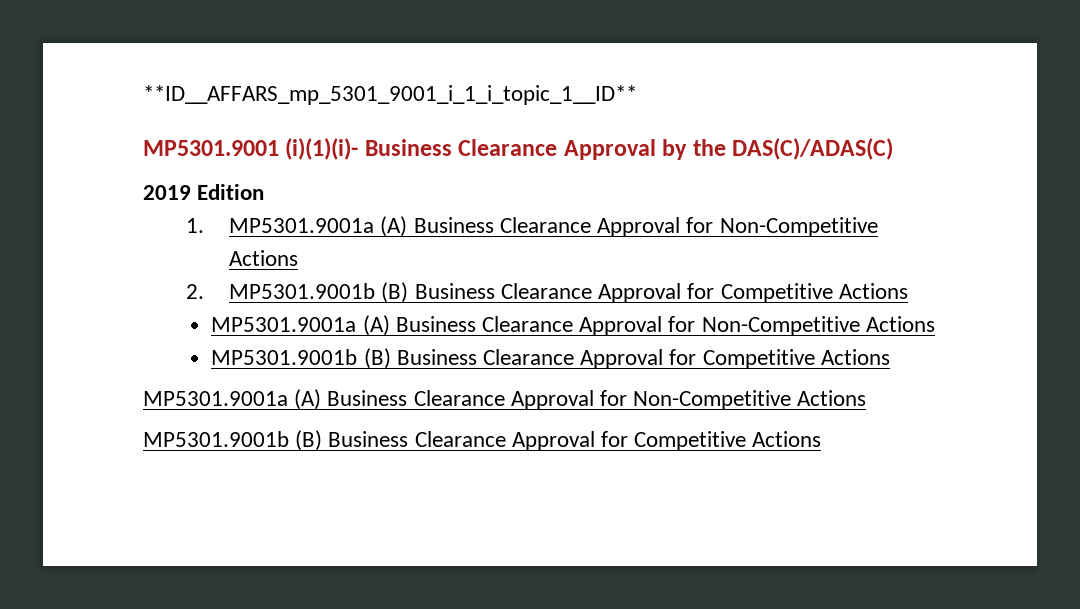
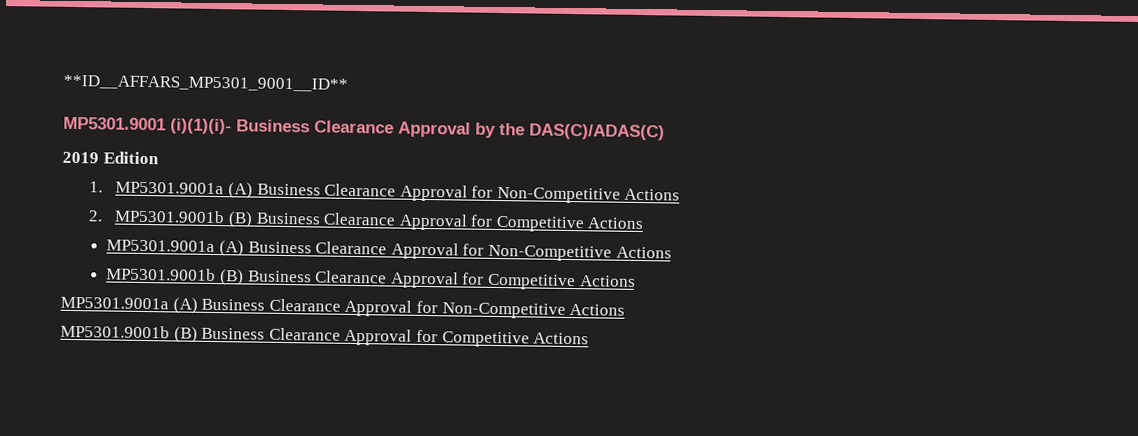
[143,85,637,105] **ID__AFFARS_mp_5301_9001_i_1_i_topic_1__ID** -> [63,74,348,92] **ID__AFFARS_MP5301_9001__ID**

